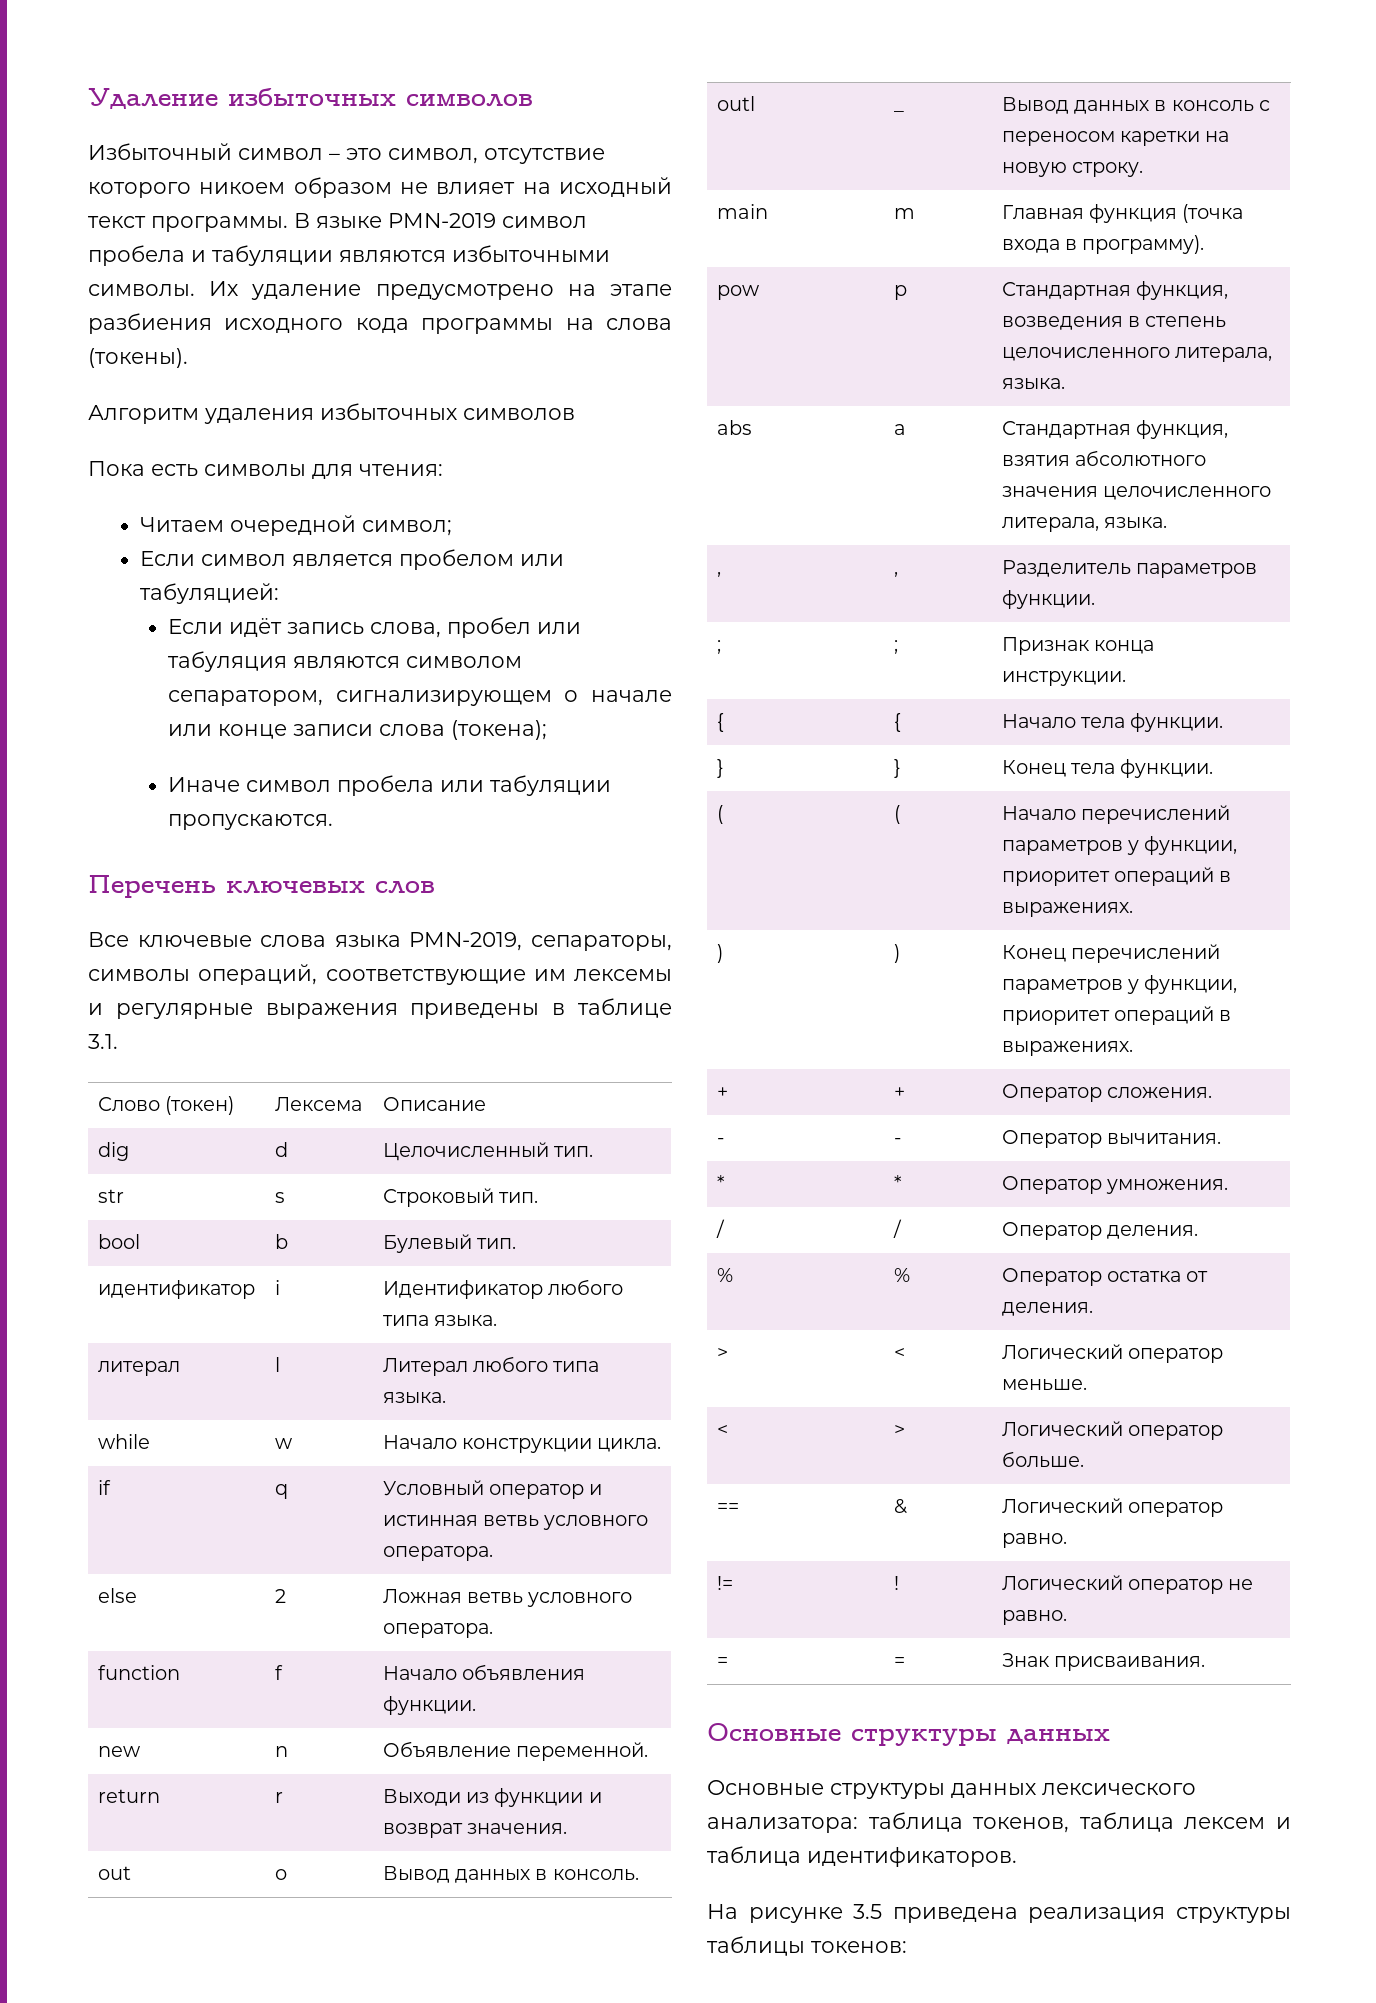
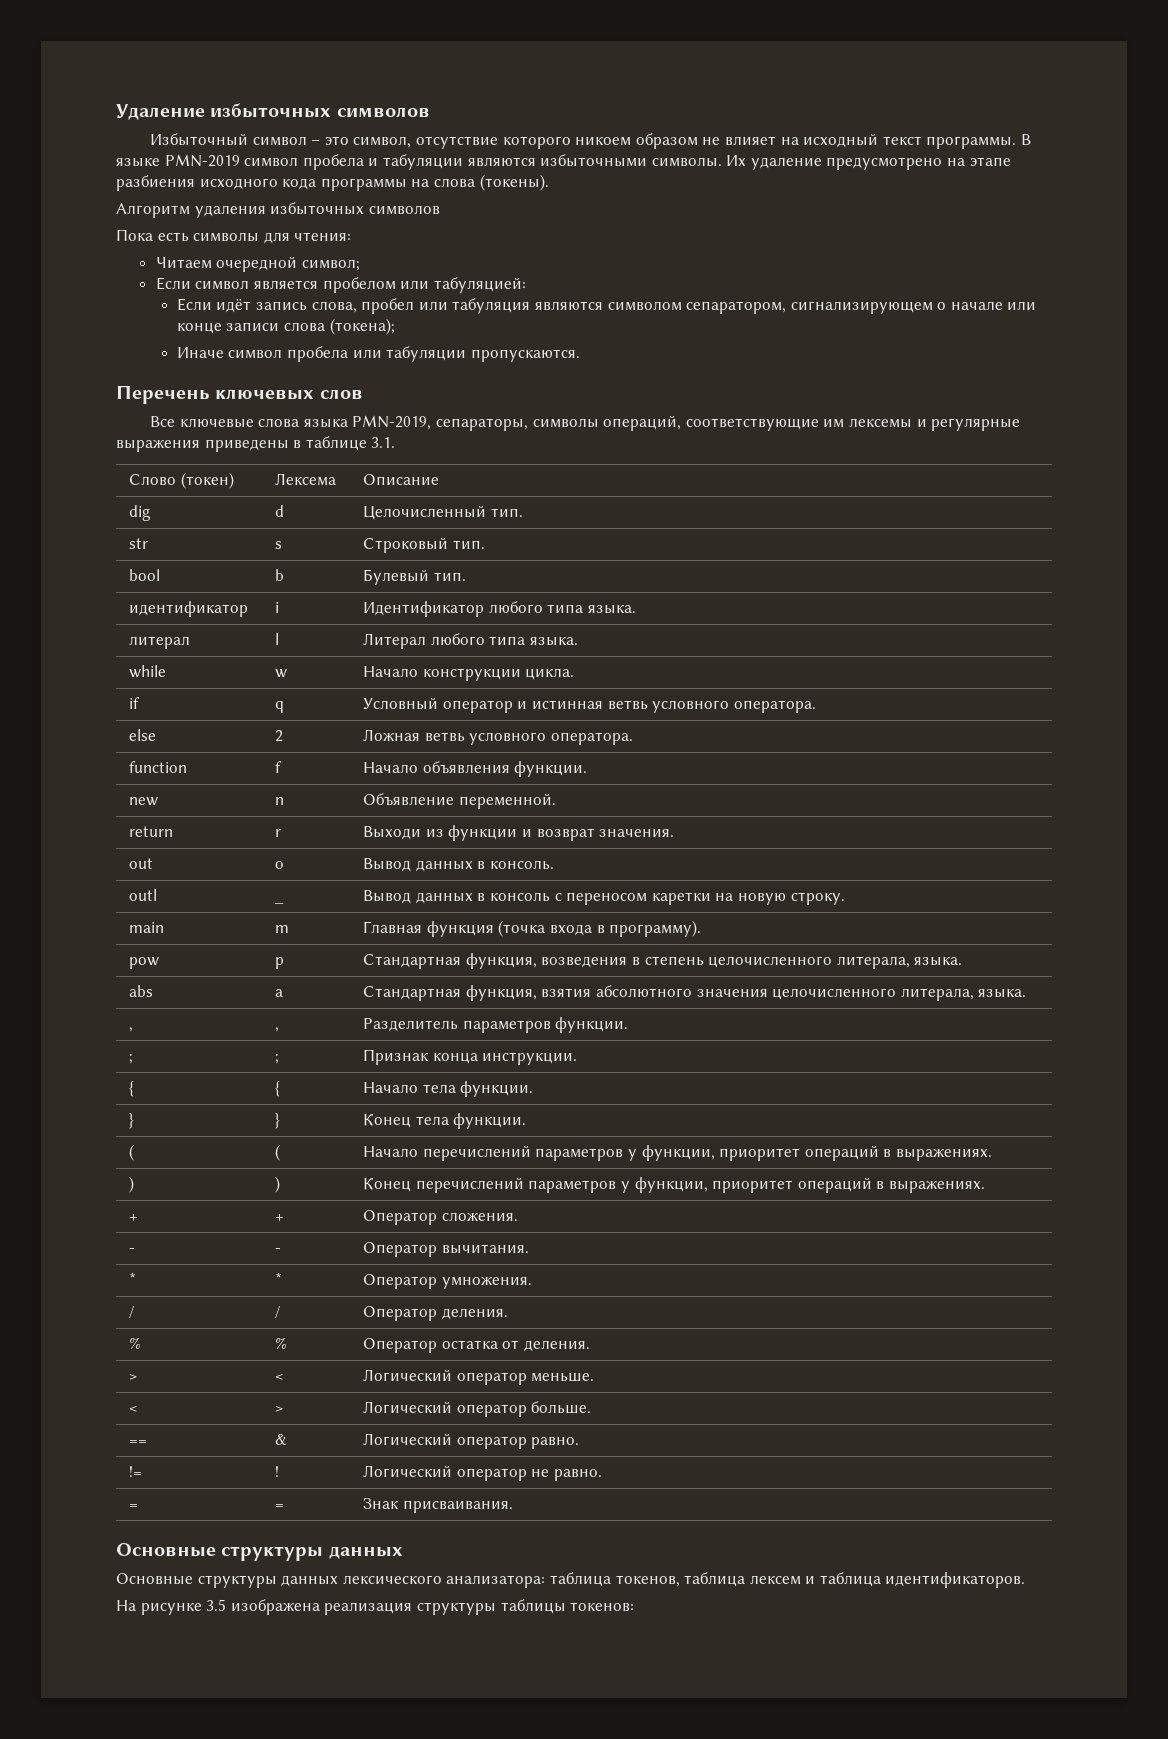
[892,1907,1018,1923] приведена -> [230,1599,320,1615] изображена

